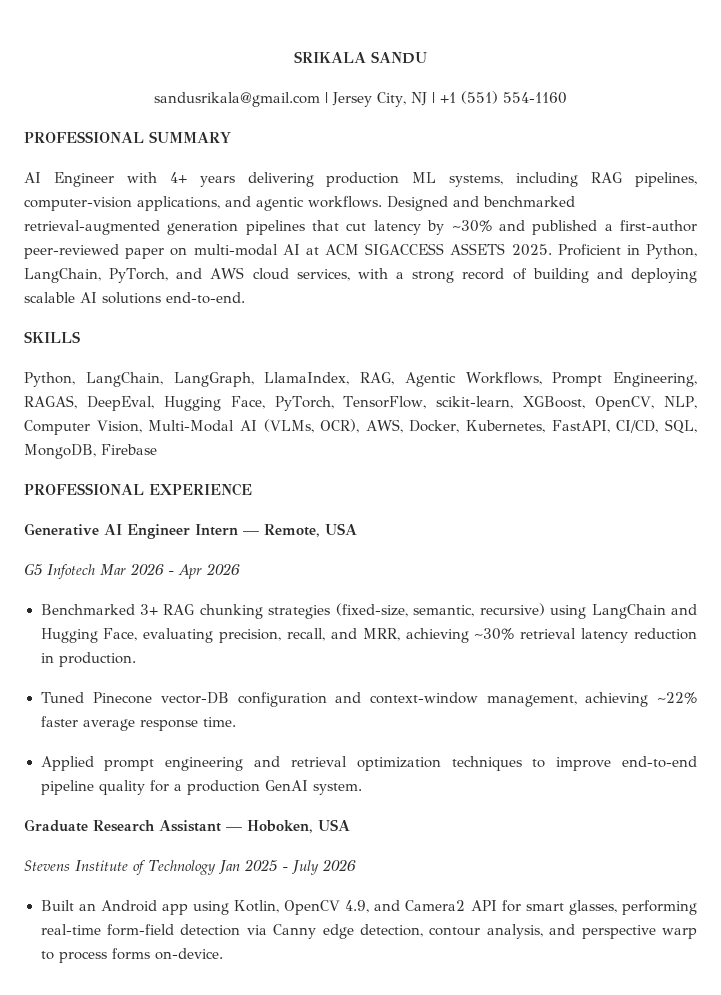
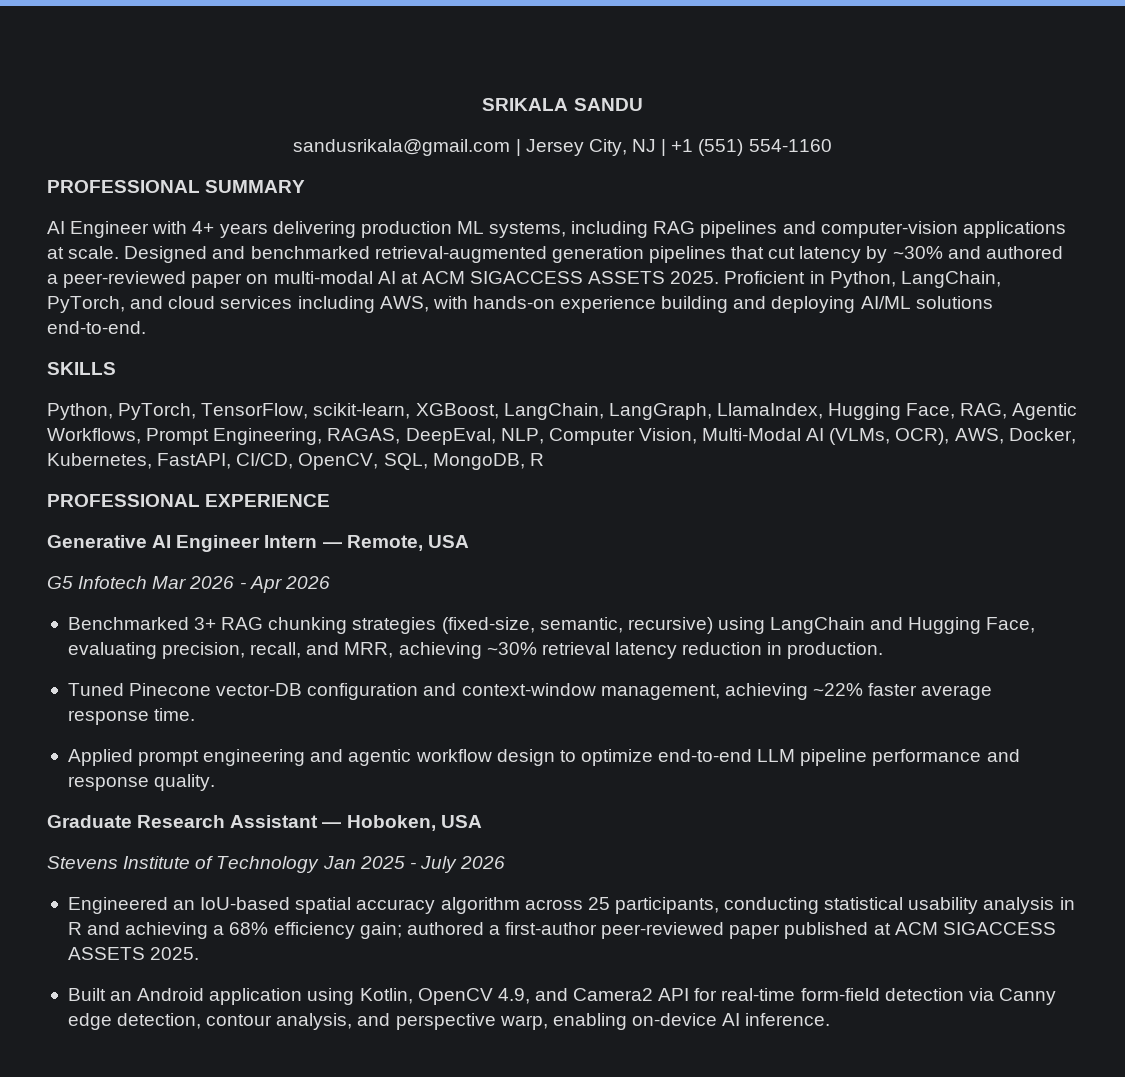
[635,172,697,187] [24,196,382,211] pipelines, computer-vision applications, and agentic workflows. -> [700,221,1066,238] [47,246,120,259] pipelines and computer-vision applications at scale.
[532,220,698,235] published a first-author -> [985,246,1063,259] [47,274,58,284] authored a
[210,267,527,283] AWS cloud services, with a strong record of -> [168,296,657,313] cloud services including AWS, with hands-on experience
[24,292,97,303] scalable AI -> [860,296,911,309] AI/ML
(75, 379) none -> [118,403,499,420] PyTorch, TensorFlow, scikit-learn, XGBoost,
(350, 378) none -> [828,403,956,420] Hugging Face,
[163,396,655,411] Hugging Face, PyTorch, TensorFlow, scikit-learn, XGBoost, OpenCV, -> (496, 436) none
(659, 426) none -> [298,453,379,470] OpenCV,
[101,444,157,455] Firebase -> [529,453,544,466] R
[290,756,697,771] [40,780,362,795] retrieval optimization techniques to improve end-to-end pipeline quality for a production GenAI system. -> [348,749,1020,766] [67,774,216,791] agentic workflow design to optimize end-to-end LLM pipeline performance and response quality.
(356, 865) none -> [67,897,1075,914] [67,922,1056,939] [67,947,200,960] // Engineered an IoU-based spatial accuracy algorithm across 25 participants, conducting statistical usability analysis in R and achieving a 68% efficiency gain; authored a first-author peer-reviewed paper published at ACM SIGACCESS ASSETS 2025.
[161,904,188,915] app -> [209,988,303,1005] application
[525,900,697,915] smart glasses, performing -> (718, 994) none
[662,928,697,939] [40,948,223,963] warp to process forms on-device. -> [499,1013,831,1030] warp, enabling on-device AI inference.

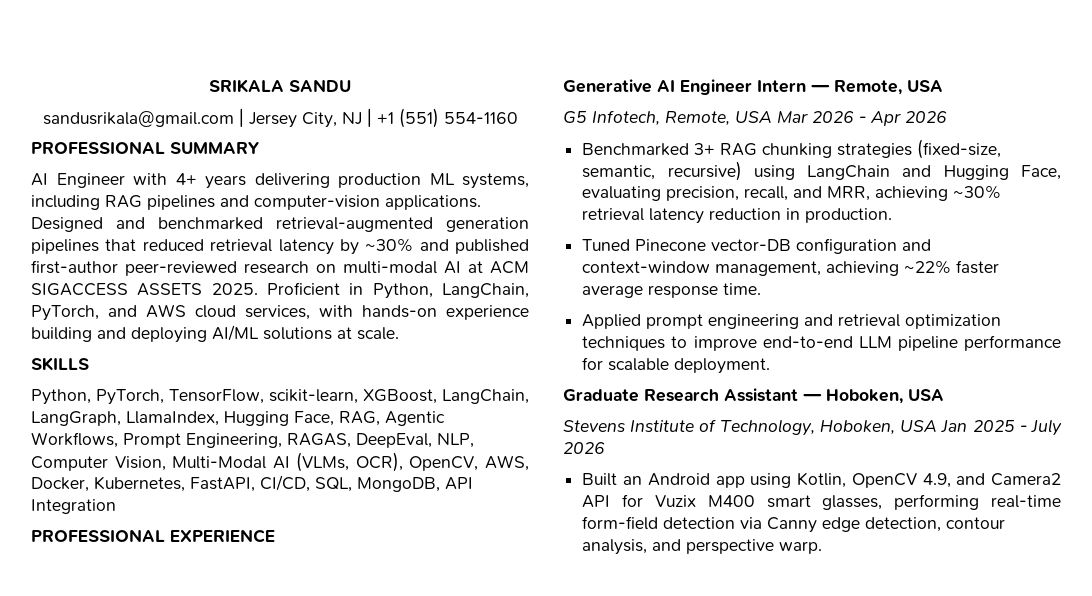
[962,221,1066,238] [47,246,120,259] applications at scale. -> [385,195,481,210] applications.
[768,247,796,259] cut -> [142,239,273,252] reduced retrieval
[985,246,1063,259] [47,271,243,288] authored a peer-reviewed paper -> [455,239,529,254] [31,260,309,276] published first-author peer-reviewed research
[168,296,429,313] cloud services including AWS, -> [146,304,310,320] AWS cloud services,
[47,321,146,334] end-to-end. -> [337,327,399,340] at scale.
(950, 436) none -> [409,456,479,471] OpenCV,
[298,453,379,470] OpenCV, -> (310, 483) none
[529,453,544,466] R -> [445,477,473,490] [31,499,116,514] API Integration
[78,576,148,589] Infotech -> [592,110,772,126] Infotech, Remote, USA
[348,749,653,766] agentic workflow design to optimize -> [838,314,1002,329] [582,336,757,351] retrieval optimization techniques to improve
[986,749,1020,762] [67,774,216,791] and response quality. -> [582,357,771,374] for scalable deployment.
[216,856,320,873] Technology -> [720,419,938,436] Technology, Hoboken, USA
[67,897,1075,914] [67,922,1056,939] [67,947,200,960] // Engineered an IoU-based spatial accuracy algorithm across 25 participants, conducting statistical usability analysis in R and achieving a 68% efficiency gain; authored a first-author peer-reviewed paper published at ACM SIGACCESS ASSETS 2025. -> (605, 448) none
[209,988,303,1005] application -> [715,476,745,488] app
(718, 994) none -> [654,494,980,510] Vuzix M400 smart glasses, performing
[499,1013,831,1030] warp, enabling on-device AI inference. -> [779,541,823,554] warp.

